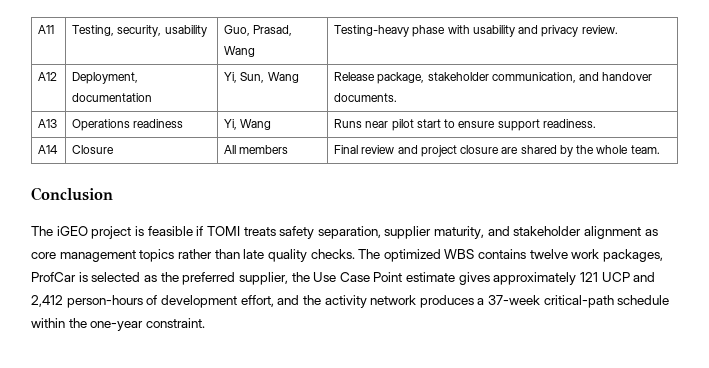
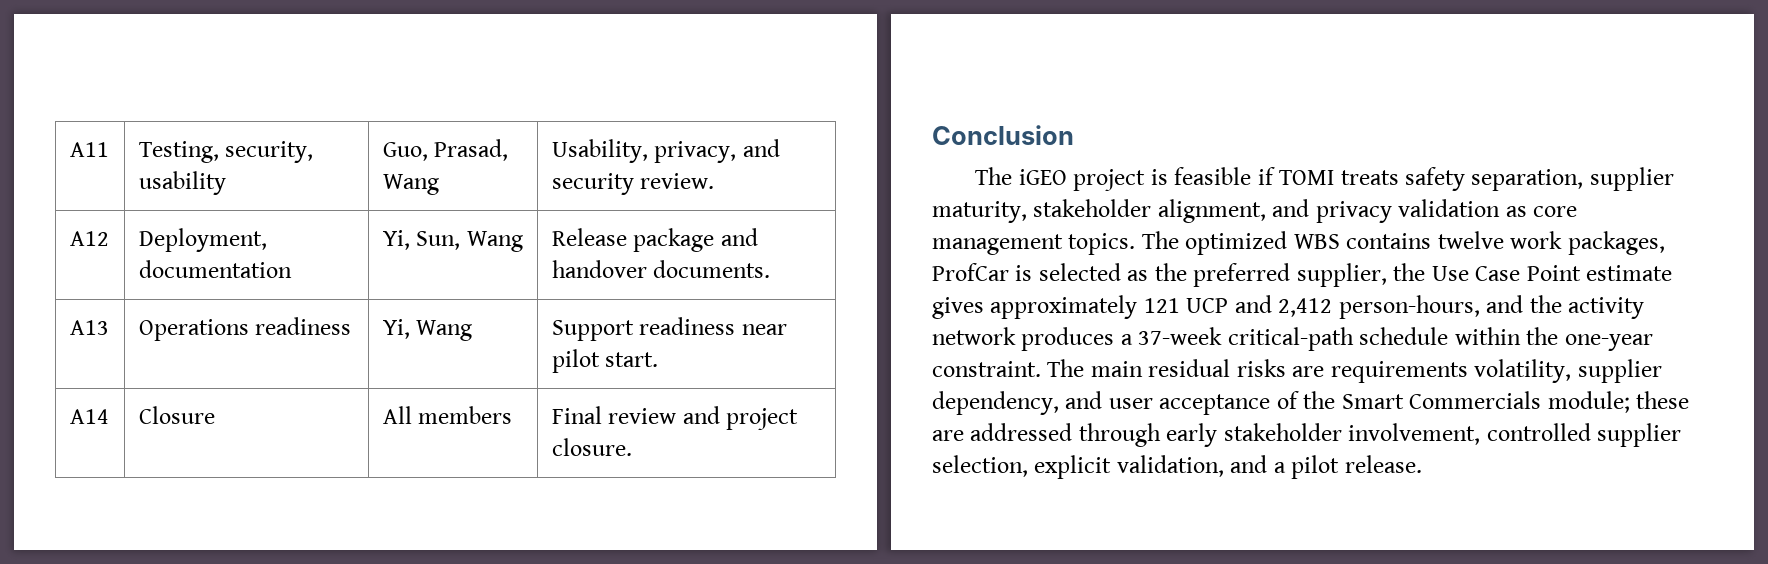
[334,25,579,37] Testing-heavy phase with usability and privacy -> [551,139,780,163] [551,173,634,195] Usability, privacy, and security
[377,72,576,84] package, stakeholder communication, -> [633,228,715,252] package
[334,119,596,131] Runs near pilot start to ensure support readiness. -> [551,317,787,341] [551,349,659,373] Support readiness near pilot start.
[460,145,660,157] closure are shared by the whole team. -> [551,438,632,456] closure.
[487,226,658,239] [31,249,355,262] and stakeholder alignment as core management topics rather than late quality checks. -> [1033,199,1578,223] [932,233,1136,255] stakeholder alignment, and privacy validation as core management topics.
[66,295,274,308] person-hours of development effort, -> [1338,295,1480,319] person-hours,
(205, 323) none -> [1047,359,1662,383] [932,391,1690,415] [932,423,1682,447] [932,455,1422,479] The main residual risks are requirements volatility, supplier dependency, and user acceptance of the Smart Commercials module; these are addressed through early stakeholder involvement, controlled supplier selection, explicit validation, and a pilot release.

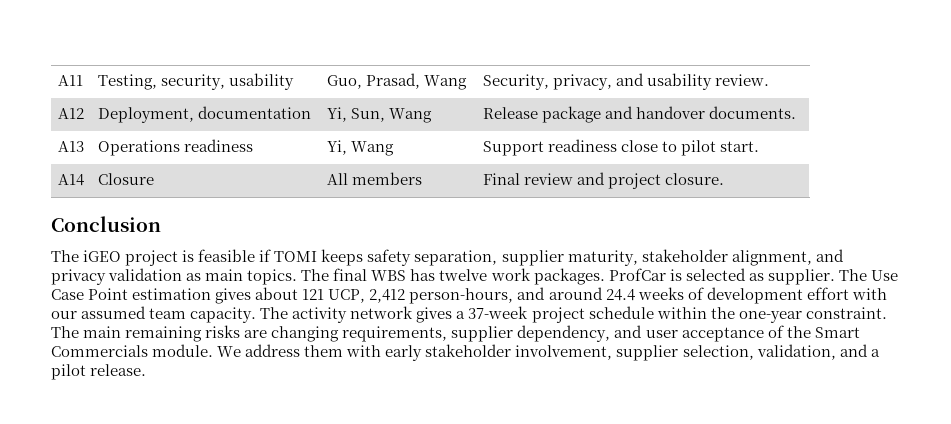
[551,139,648,163] Usability, -> [482,74,549,90] Security,
[551,173,634,195] security -> [646,73,712,90] usability
[741,324,787,335] near -> [620,140,677,152] close to
[1340,170,1399,185] treats -> [321,249,364,266] keeps
[1533,206,1578,217] [932,231,1432,255] core management topics. The optimized WBS contains -> [205,268,436,285] main topics. The final WBS has
[1567,231,1665,255] packages, -> [533,268,605,285] packages.
[1154,263,1673,287] [932,295,1562,319] the preferred supplier, the Use Case Point estimate gives approximately 121 UCP and 2,412 person-hours, and the -> [767,269,898,285] [51,287,887,304] [51,306,289,323] supplier. The Use Case Point estimation gives about 121 UCP, 2,412 person-hours, and around 24.4 weeks of development effort with our assumed team capacity. The
[1021,327,1115,351] produces -> [416,307,453,323] gives
[1227,327,1354,351] critical-path -> [531,307,585,323] project
[1148,359,1231,377] residual -> [125,326,203,342] remaining
[1330,359,1572,383] requirements volatility, -> [271,326,448,342] changing requirements,
[1547,391,1690,413] [932,423,1161,447] module; these are addressed through -> [152,344,382,357] module. We address them with
[1486,423,1591,441] controlled -> (613, 352) none
[1034,455,1112,479] explicit -> (754, 352) none

